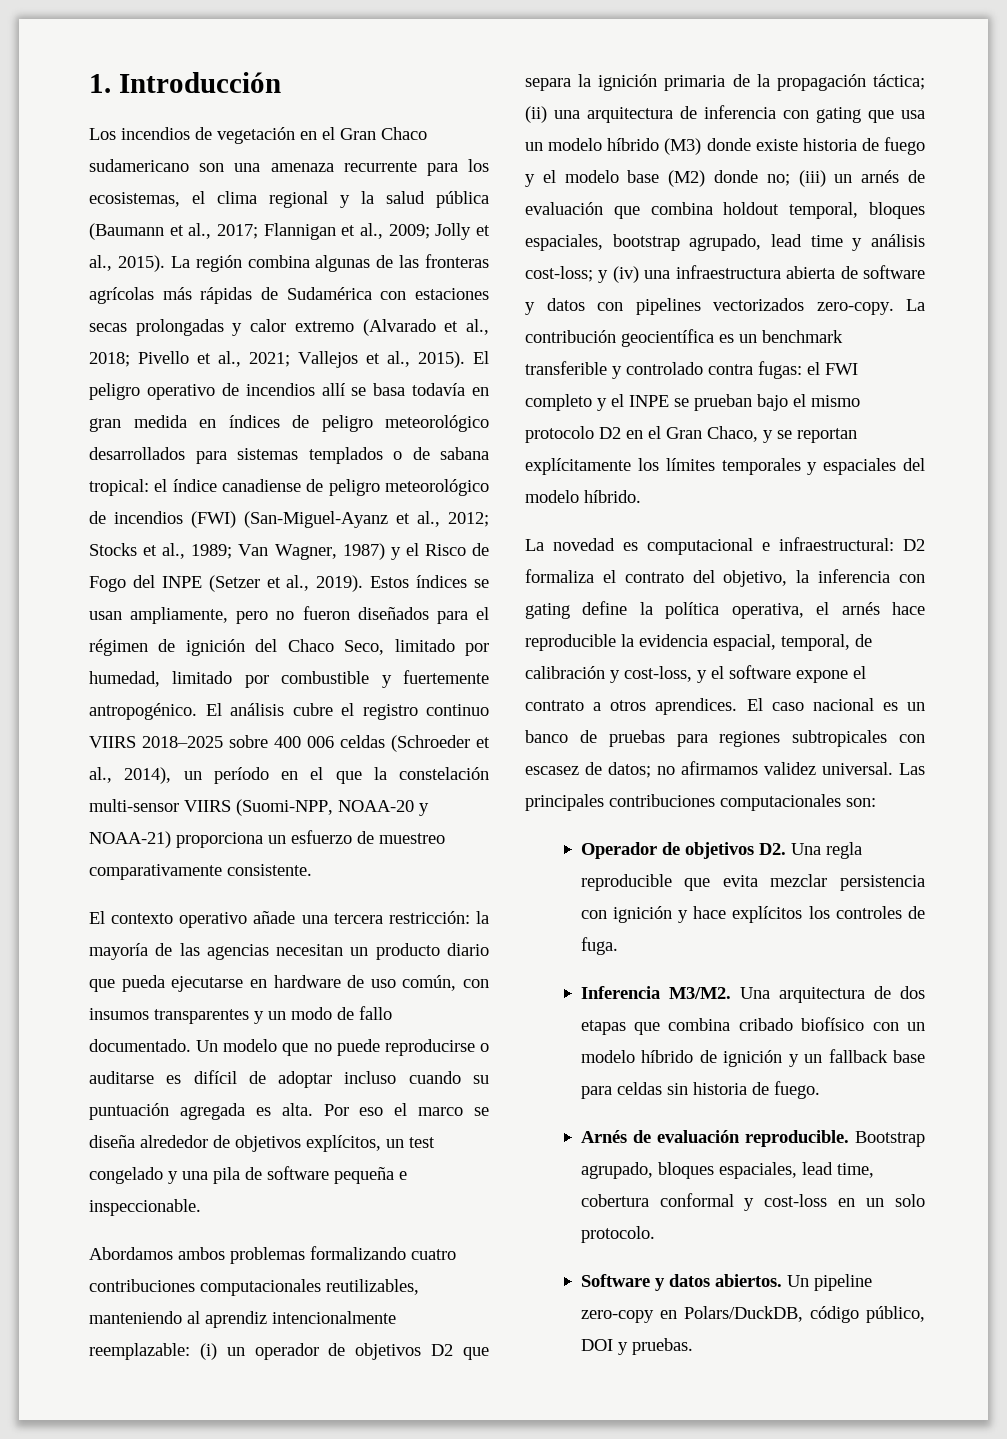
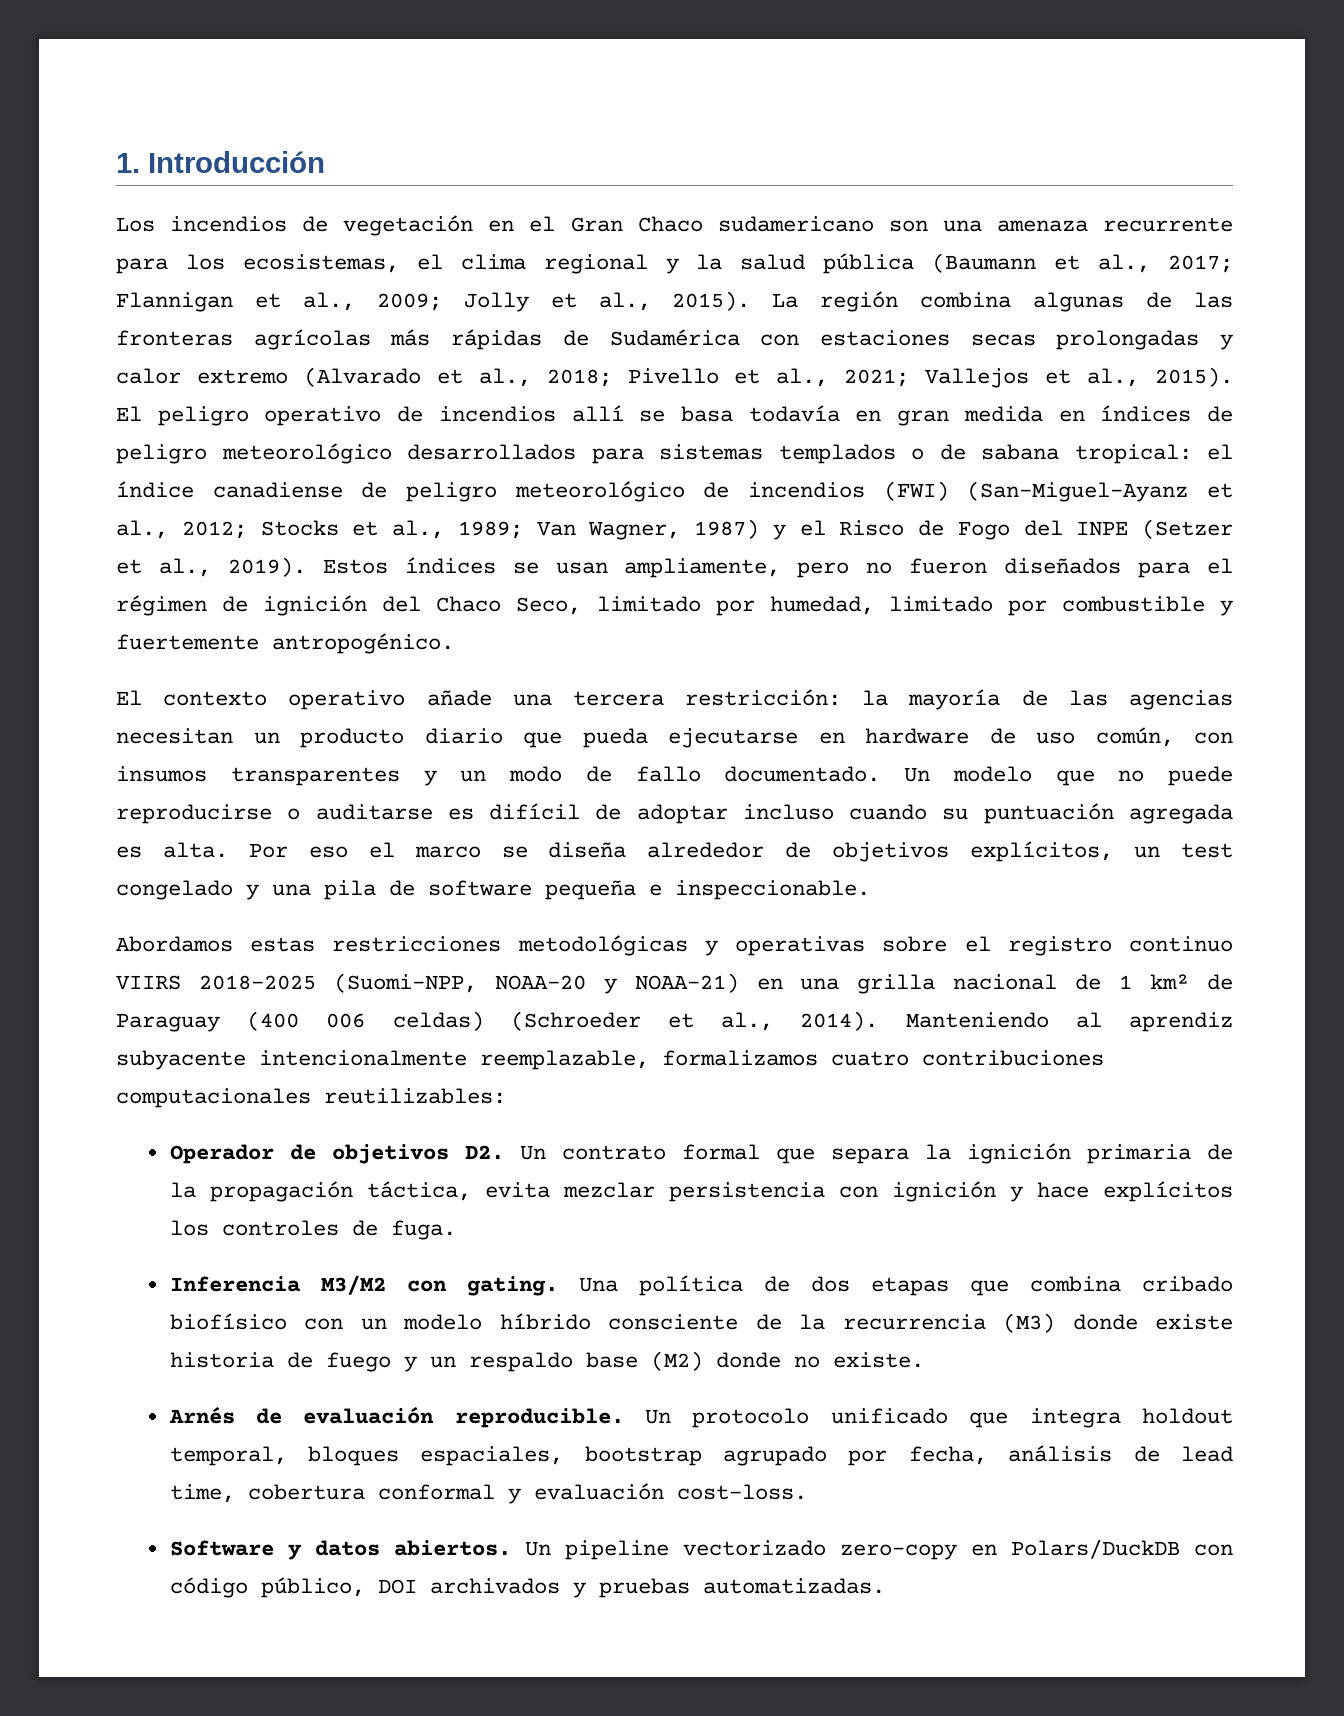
[205,703,489,720] [89,735,490,752] [89,767,489,784] [89,799,429,816] [89,830,445,848] [89,864,312,880] El análisis cubre el registro continuo VIIRS 2018–2025 sobre 400 006 celdas (Schroeder et al., 2014), un período en el que la constelación multi-sensor VIIRS (Suomi-NPP, NOAA-20 y NOAA-21) proporciona un esfuerzo de muestreo comparativamente consistente. -> (454, 643) none
[178,1246,456,1264] [89,1279,419,1296] [89,1311,396,1328] [89,1343,454,1360] ambos problemas formalizando cuatro contribuciones computacionales reutilizables, manteniendo al aprendiz intencionalmente reemplazable: (i) un operador de objetivos D2 -> [250,935,1233,956] [116,973,1233,994] [116,1011,1234,1032] [116,1050,1104,1070] [116,1088,506,1108] [169,1144,760,1164] estas restricciones metodológicas y operativas sobre el registro continuo VIIRS 2018–2025 (Suomi-NPP, NOAA-20 y NOAA-21) en una grilla nacional de 1 km² de Paraguay (400 006 celdas) (Schroeder et al., 2014). Manteniendo al aprendiz subyacente intencionalmente reemplazable, formalizamos cuatro contribuciones computacionales reutilizables: // Operador de objetivos D2. Un contrato formal
[873,74,925,90] [525,105,925,123] [525,137,925,155] [525,170,925,187] [525,202,925,219] [525,234,925,251] [525,265,925,283] [525,298,925,315] [525,329,843,347] [525,361,858,379] [525,394,860,411] [525,426,857,443] [525,458,925,475] [525,490,641,503] [525,537,925,555] [525,569,925,587] [525,601,925,619] [525,634,872,651] [525,665,866,683] [525,698,925,715] [525,730,925,747] [525,761,925,778] [525,794,876,811] [580,842,862,859] [580,874,711,891] táctica; (ii) una arquitectura de inferencia con gating que usa un modelo híbrido (M3) donde existe historia de fuego y el modelo base (M2) donde no; (iii) un arnés de evaluación que combina holdout temporal, bloques espaciales, bootstrap agrupado, lead time y análisis cost-loss; y (iv) una infraestructura abierta de software y datos con pipelines vectorizados zero-copy. La contribución geocientífica es un benchmark transferible y controlado contra fugas: el FWI completo y el INPE se prueban bajo el mismo protocolo D2 en el Gran Chaco, y se reportan explícitamente los límites temporales y espaciales del modelo híbrido. // La novedad es computacional e infraestructural: D2 formaliza el contrato del objetivo, la inferencia con gating define la política operativa, el arnés hace reproducible la evidencia espacial, temporal, de calibración y cost-loss, y el software expone el contrato a otros aprendices. El caso nacional es un banco de pruebas para regiones subtropicales con escasez de datos; no afirmamos validez universal. Las principales contribuciones computacionales son: // Operador de objetivos D2. Una regla reproducible que -> [366,1181,471,1201] táctica,
[668,987,865,1003] M3/M2. Una arquitectura -> [320,1275,743,1296] M3/M2 con gating. Una política
[699,1049,925,1067] [580,1081,820,1099] [580,1130,925,1147] [580,1162,797,1179] de ignición y un fallback base para celdas sin historia de fuego. // Arnés de evaluación reproducible. Bootstrap agrupado, bloques espaciales, -> [608,1313,1233,1333] [169,1351,924,1372] [168,1406,1233,1428] [169,1445,1160,1466] consciente de la recurrencia (M3) donde existe historia de fuego y un respaldo base (M2) donde no existe. // Arnés de evaluación reproducible. Un protocolo unificado que integra holdout temporal, bloques espaciales, bootstrap agrupado por fecha, análisis de
[764,1194,925,1207] [580,1226,655,1243] cost-loss en un solo protocolo. -> [533,1483,807,1500] evaluación cost-loss.
(872, 1282) none -> [682,1540,826,1556] vectorizado
[683,1306,803,1322] Polars/DuckDB, -> [1010,1539,1233,1559] Polars/DuckDB con
[617,1338,693,1355] y pruebas. -> [429,1578,885,1598] archivados y pruebas automatizadas.

